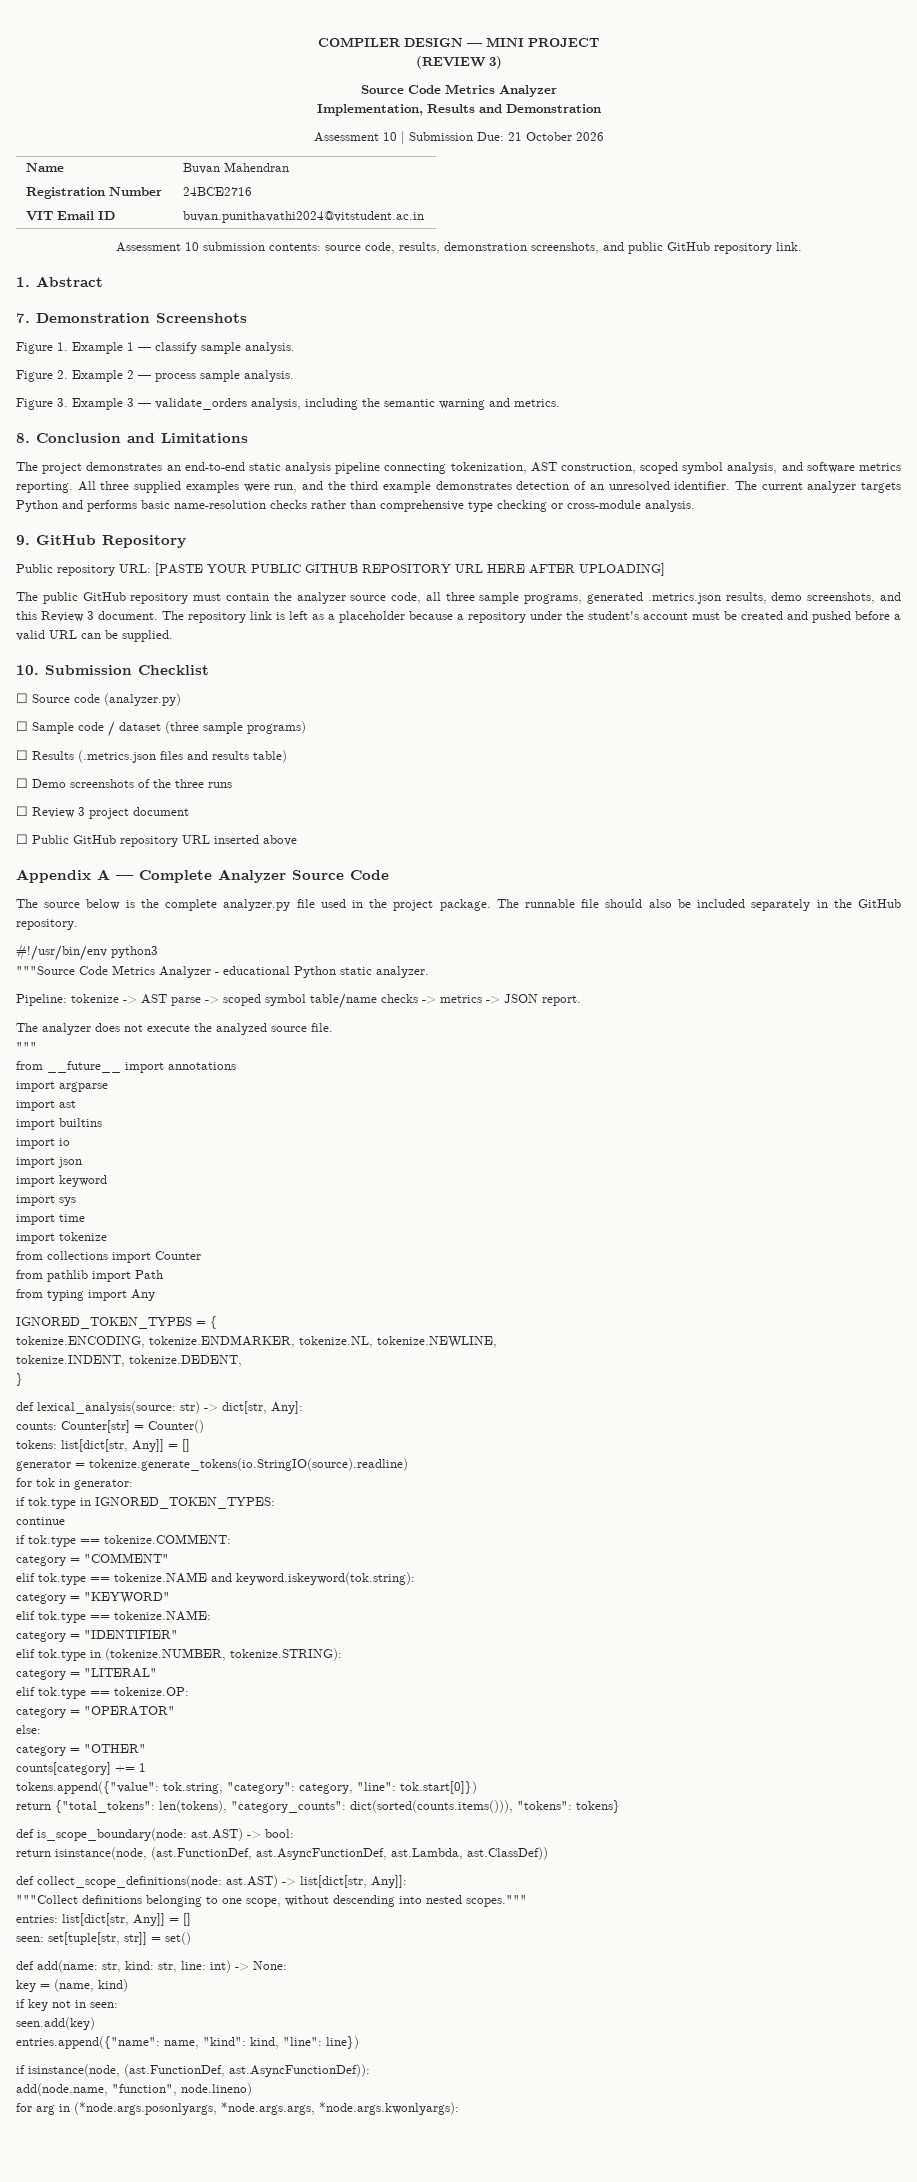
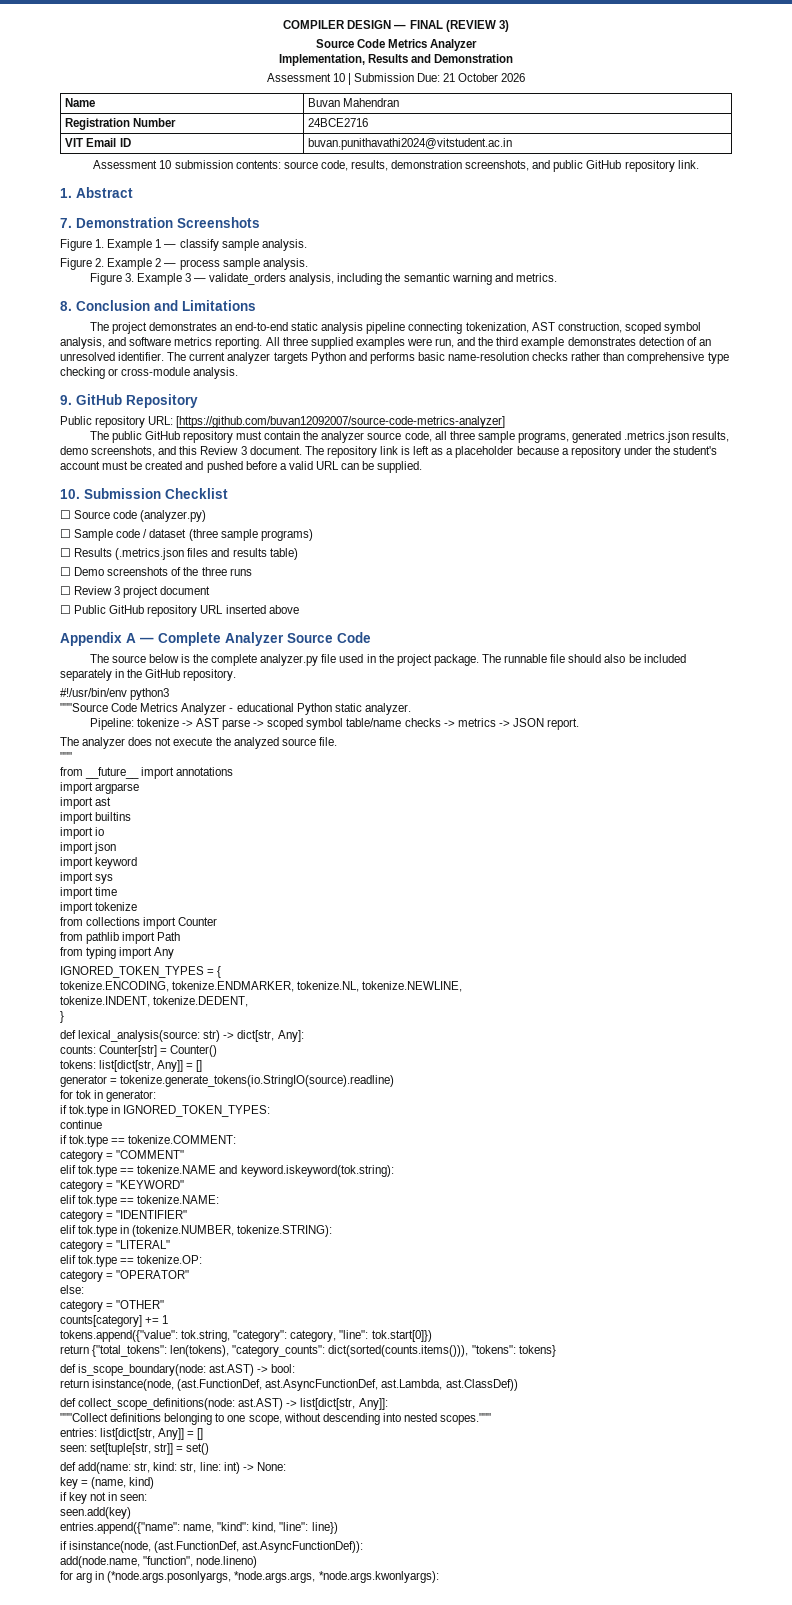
[486,37,599,47] MINI PROJECT // -> [409,20,443,29] FINAL
[155,563,665,576] [PASTE YOUR PUBLIC GITHUB REPOSITORY URL HERE AFTER UPLOADING] -> [176,416,506,428] [https://github.com/buvan12092007/source-code-metrics-analyzer]

